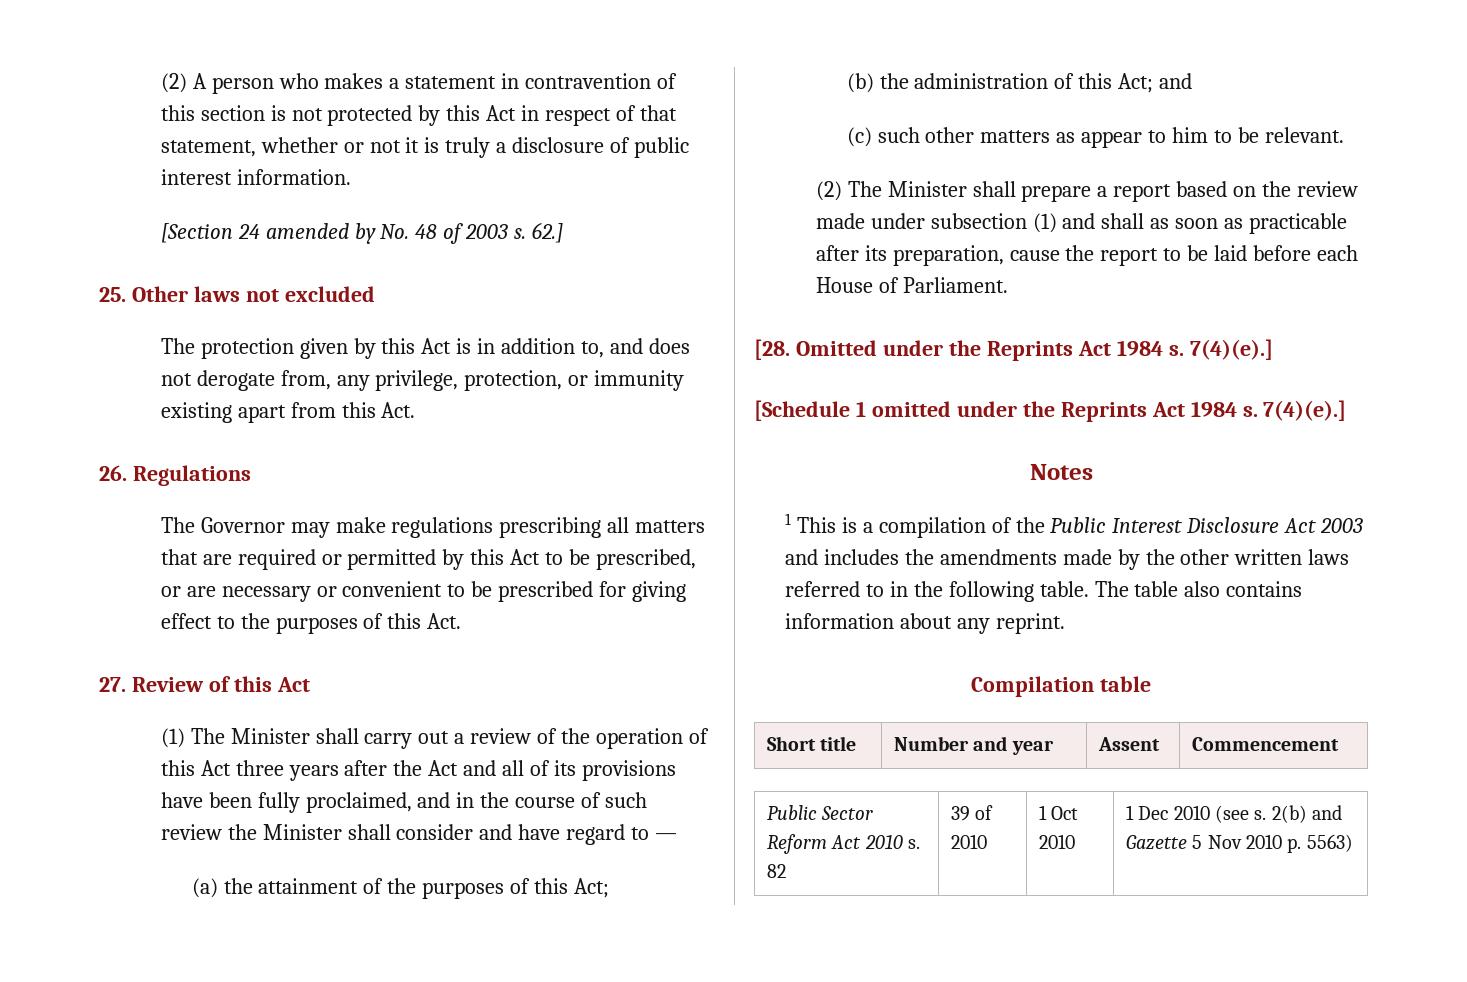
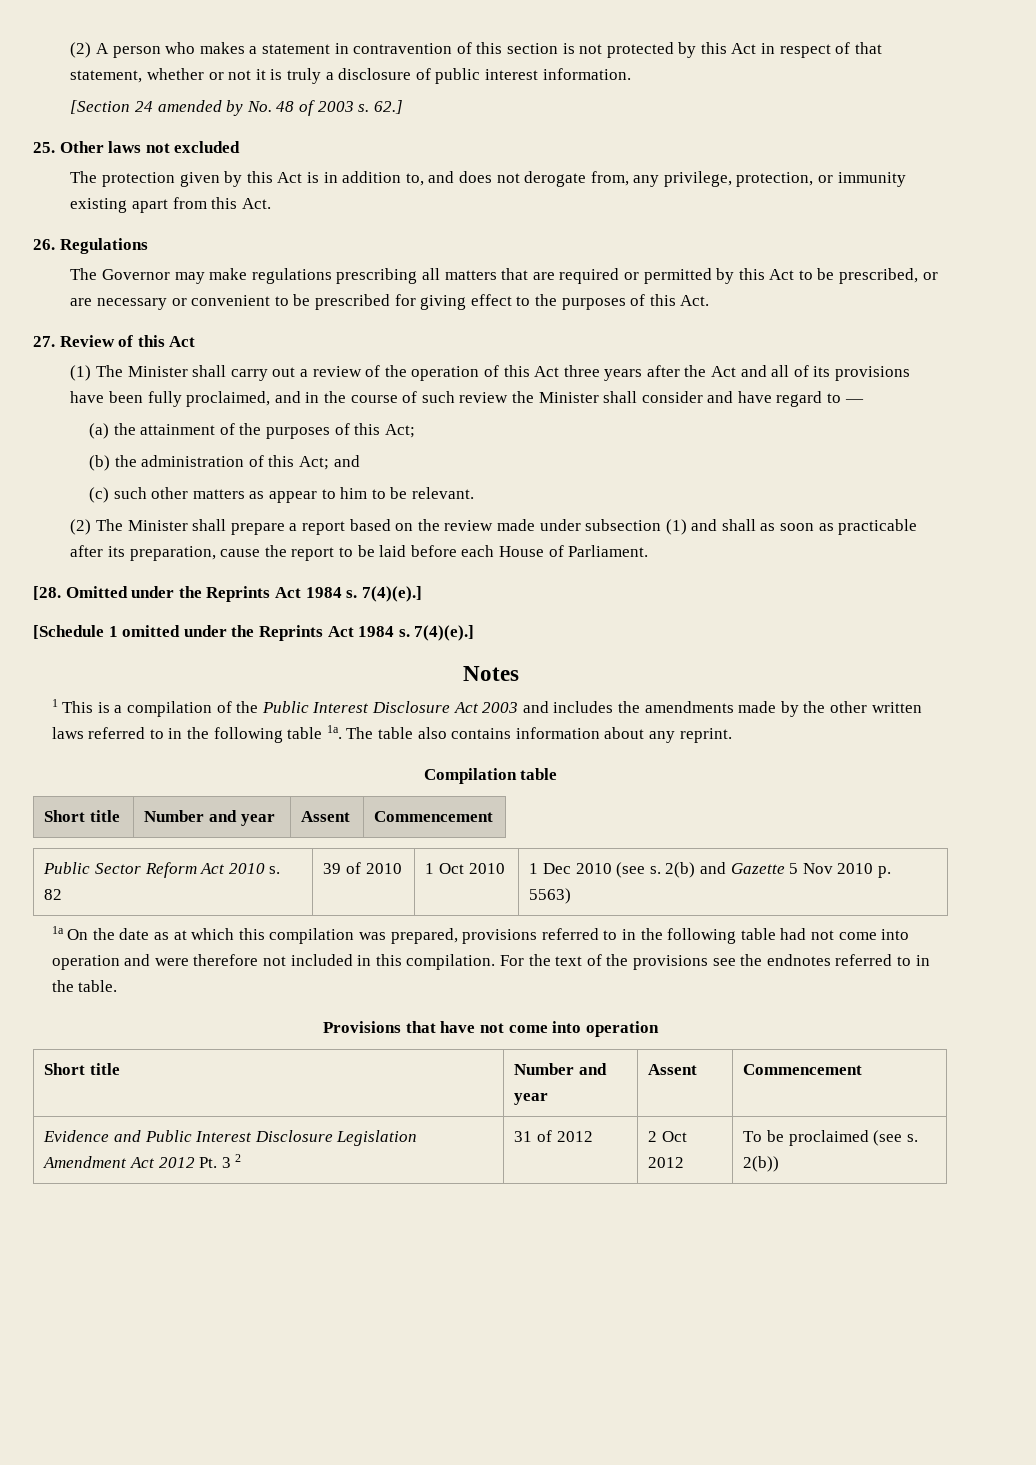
[1039,581,1089,597] table. -> [287,725,342,739] table 1a.
(1353, 843) none -> [51,926,910,944] [51,954,930,970] [51,980,118,992] [323,1021,659,1037] [44,1063,120,1075] [514,1063,607,1075] [514,1093,549,1105] [648,1064,698,1075] [743,1064,863,1075] [43,1130,418,1146] [43,1154,242,1168] [514,1130,593,1142] [648,1131,687,1142] [648,1157,685,1168] [743,1130,918,1146] [743,1156,780,1172] // 1a On the date as at which this compilation was prepared, provisions referred to in the following table had not come into operation and were therefore not included in this compilation. For the text of the provisions see the endnotes referred to in the table. // Provisions that have not come into operation // Short title | Number and year | Assent | Commencement // Evidence and Public Interest Disclosure Legislation Amendment Act 2012 Pt. 3 2 | 31 of 2012 | 2 Oct 2012 | To be proclaimed (see s. 2(b))

